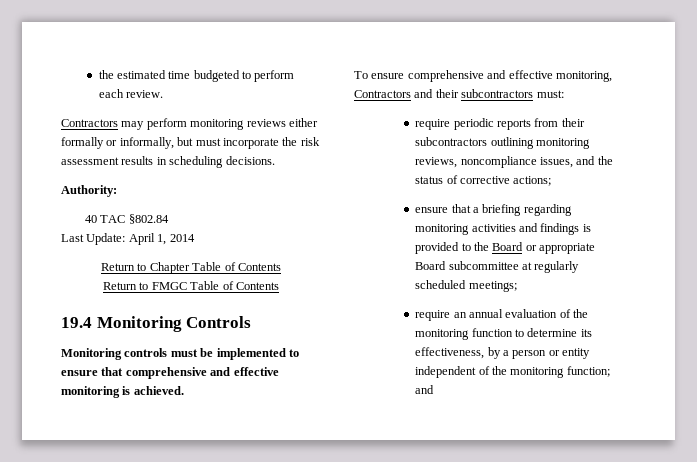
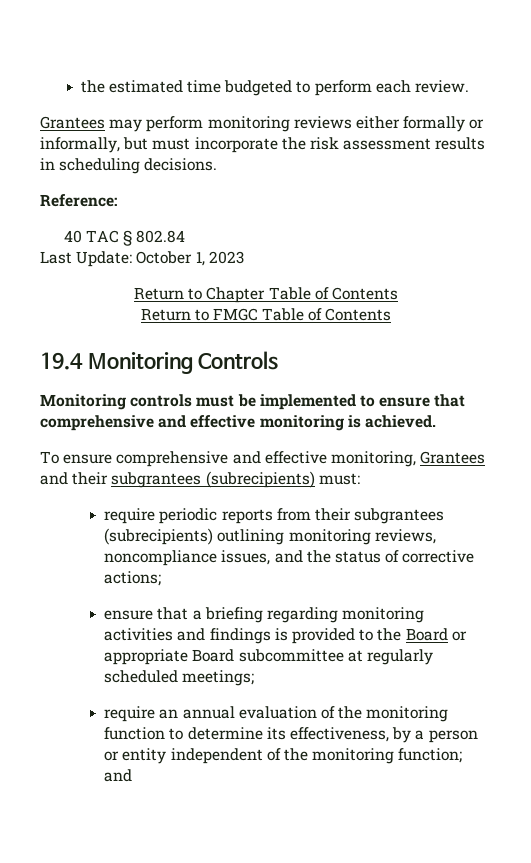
[61,119,118,127] Contractors -> [40,116,105,129] Grantees
[61,185,117,197] Authority: -> [40,194,117,207] Reference:
[128,214,169,224] §802.84 -> [122,230,186,246] § 802.84
[128,233,195,245] April 1, 2014 -> [136,251,244,266] October 1, 2023
[354,90,411,98] Contractors -> [420,451,486,464] Grantees
[461,89,534,98] subcontractors -> [111,471,315,488] subgrantees (subrecipients)
[415,137,488,146] subcontractors -> [354,508,445,524] [104,528,214,545] subgrantees (subrecipients)

